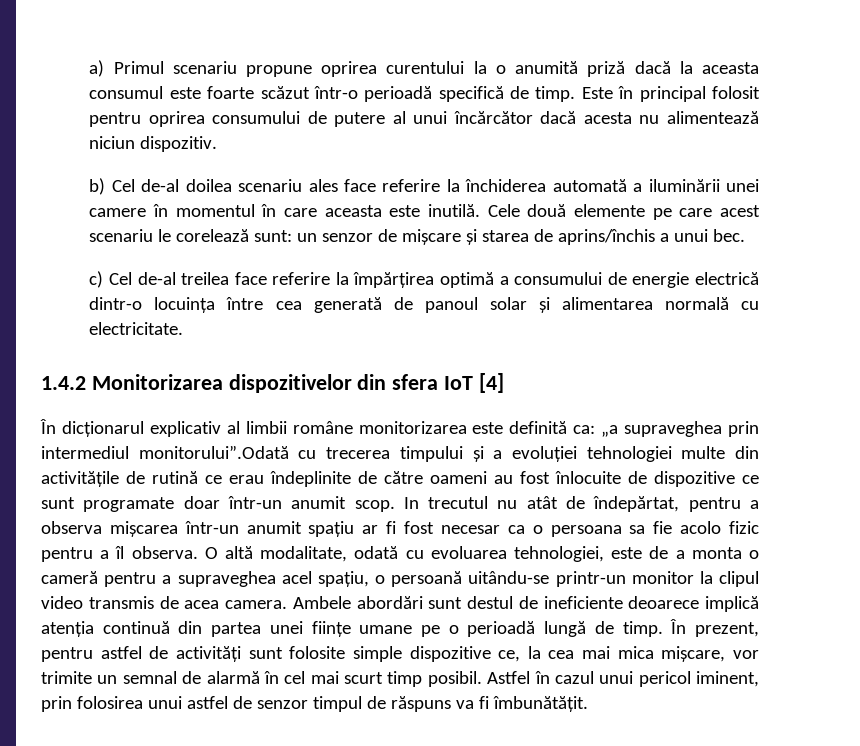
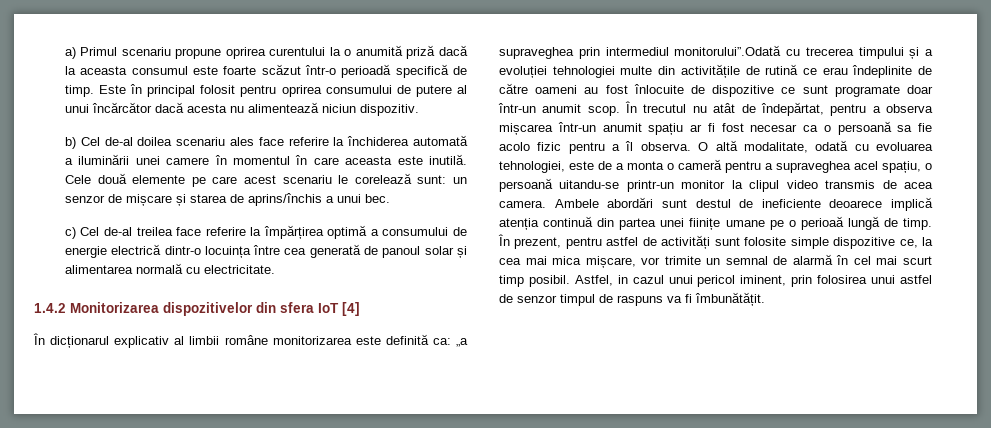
[403,497,419,509] In -> [625,101,638,113] În
[550,525,622,537] persoana -> [837,121,892,135] persoană
[468,571,550,584] uitându-se -> [559,180,620,189] uitandu-se
[311,621,351,637] ființe -> [689,218,721,230] fiinițe
[467,621,536,637] perioadă -> [800,216,844,230] perioaă
[487,671,550,684] Astfel în -> [574,275,628,286] Astfel, in
[390,696,451,712] răspuns -> [617,295,663,306] raspuns

